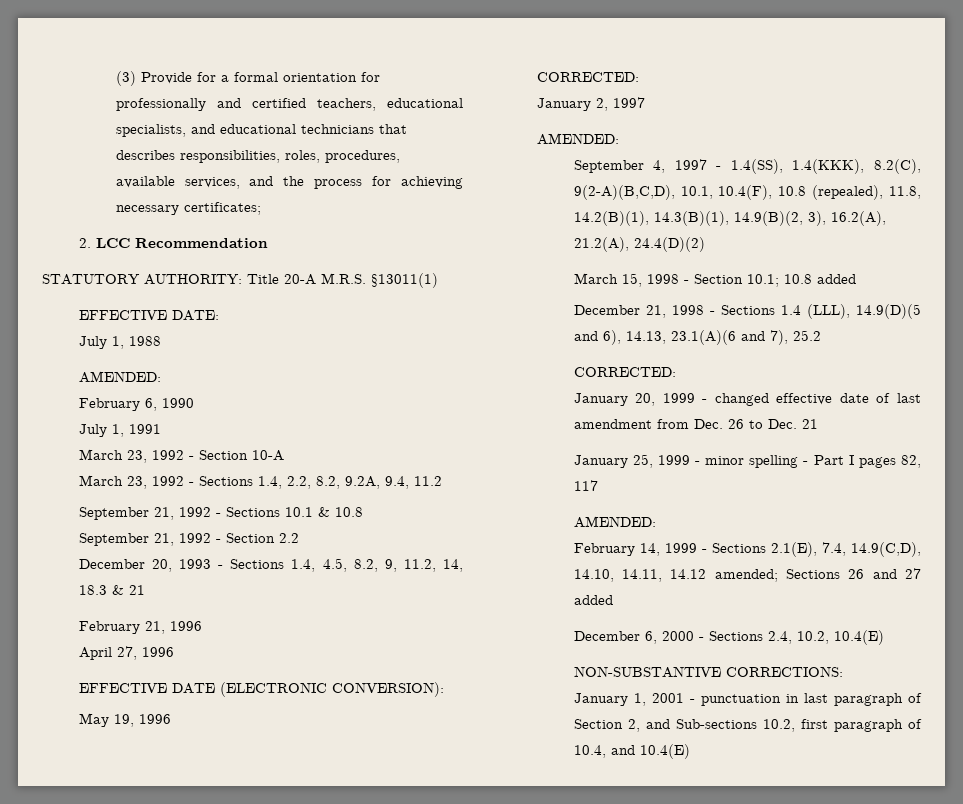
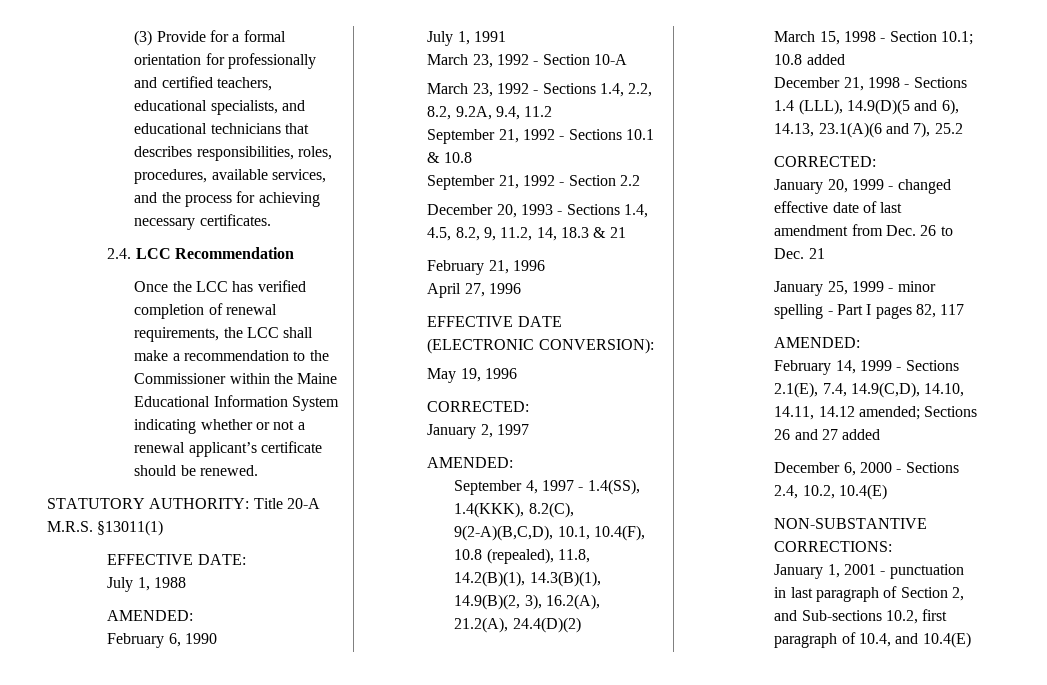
[183,202,261,215] [78,238,91,248] certificates; // 2. -> [199,214,271,226] [107,248,132,259] certificates. // 2.4.
(268, 243) none -> [134,280,306,292] [134,303,277,319] [134,327,314,342] [134,350,329,361] [134,373,338,384] [134,395,339,411] [134,419,305,434] [134,441,322,457] [134,465,258,476] // Once the LCC has verified completion of renewal requirements, the LCC shall make a recommendation to the Commissioner within the Maine Educational Information System indicating whether or not a renewal applicant’s certificate should be renewed.

